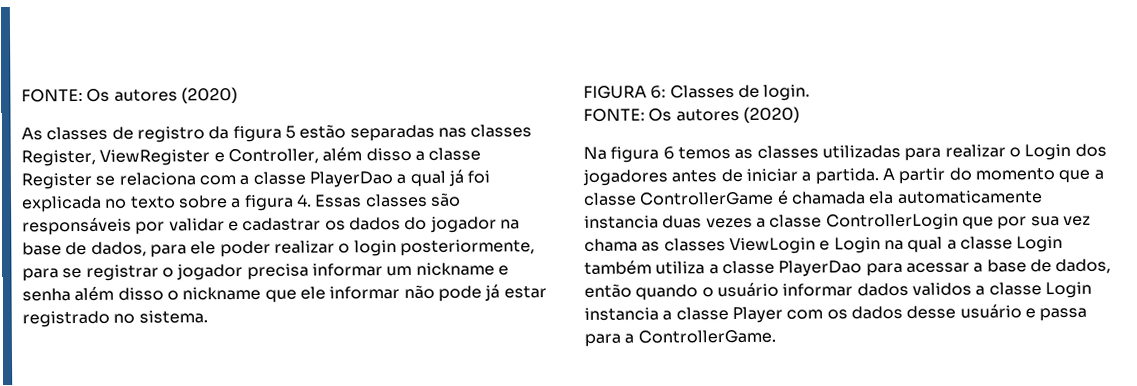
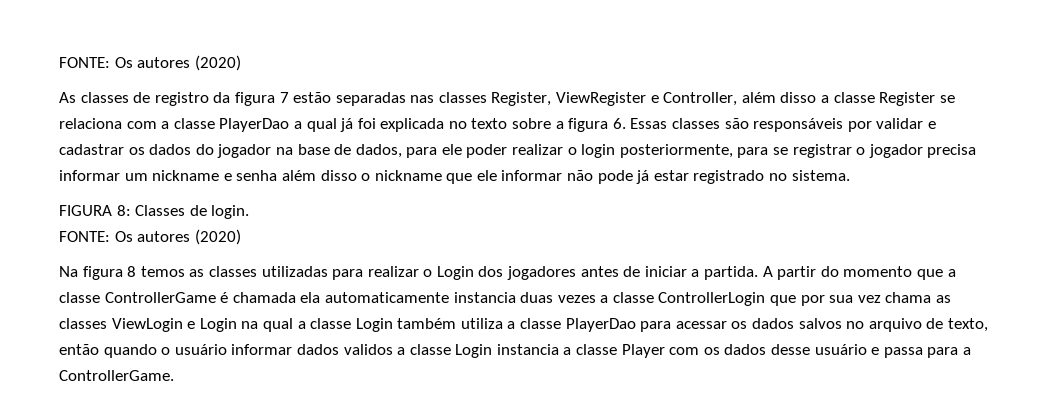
[284,125,296,139] 5 -> [279,92,289,103] 7
[296,194,312,207] 4. -> [612,118,626,129] 6.
[650,85,667,99] 6: -> [116,205,131,216] 8:
[662,146,675,160] 6 -> [127,266,137,277] 8
[973,258,1112,275] a base de dados, -> [731,318,988,332] os dados salvos no arquivo de texto,

